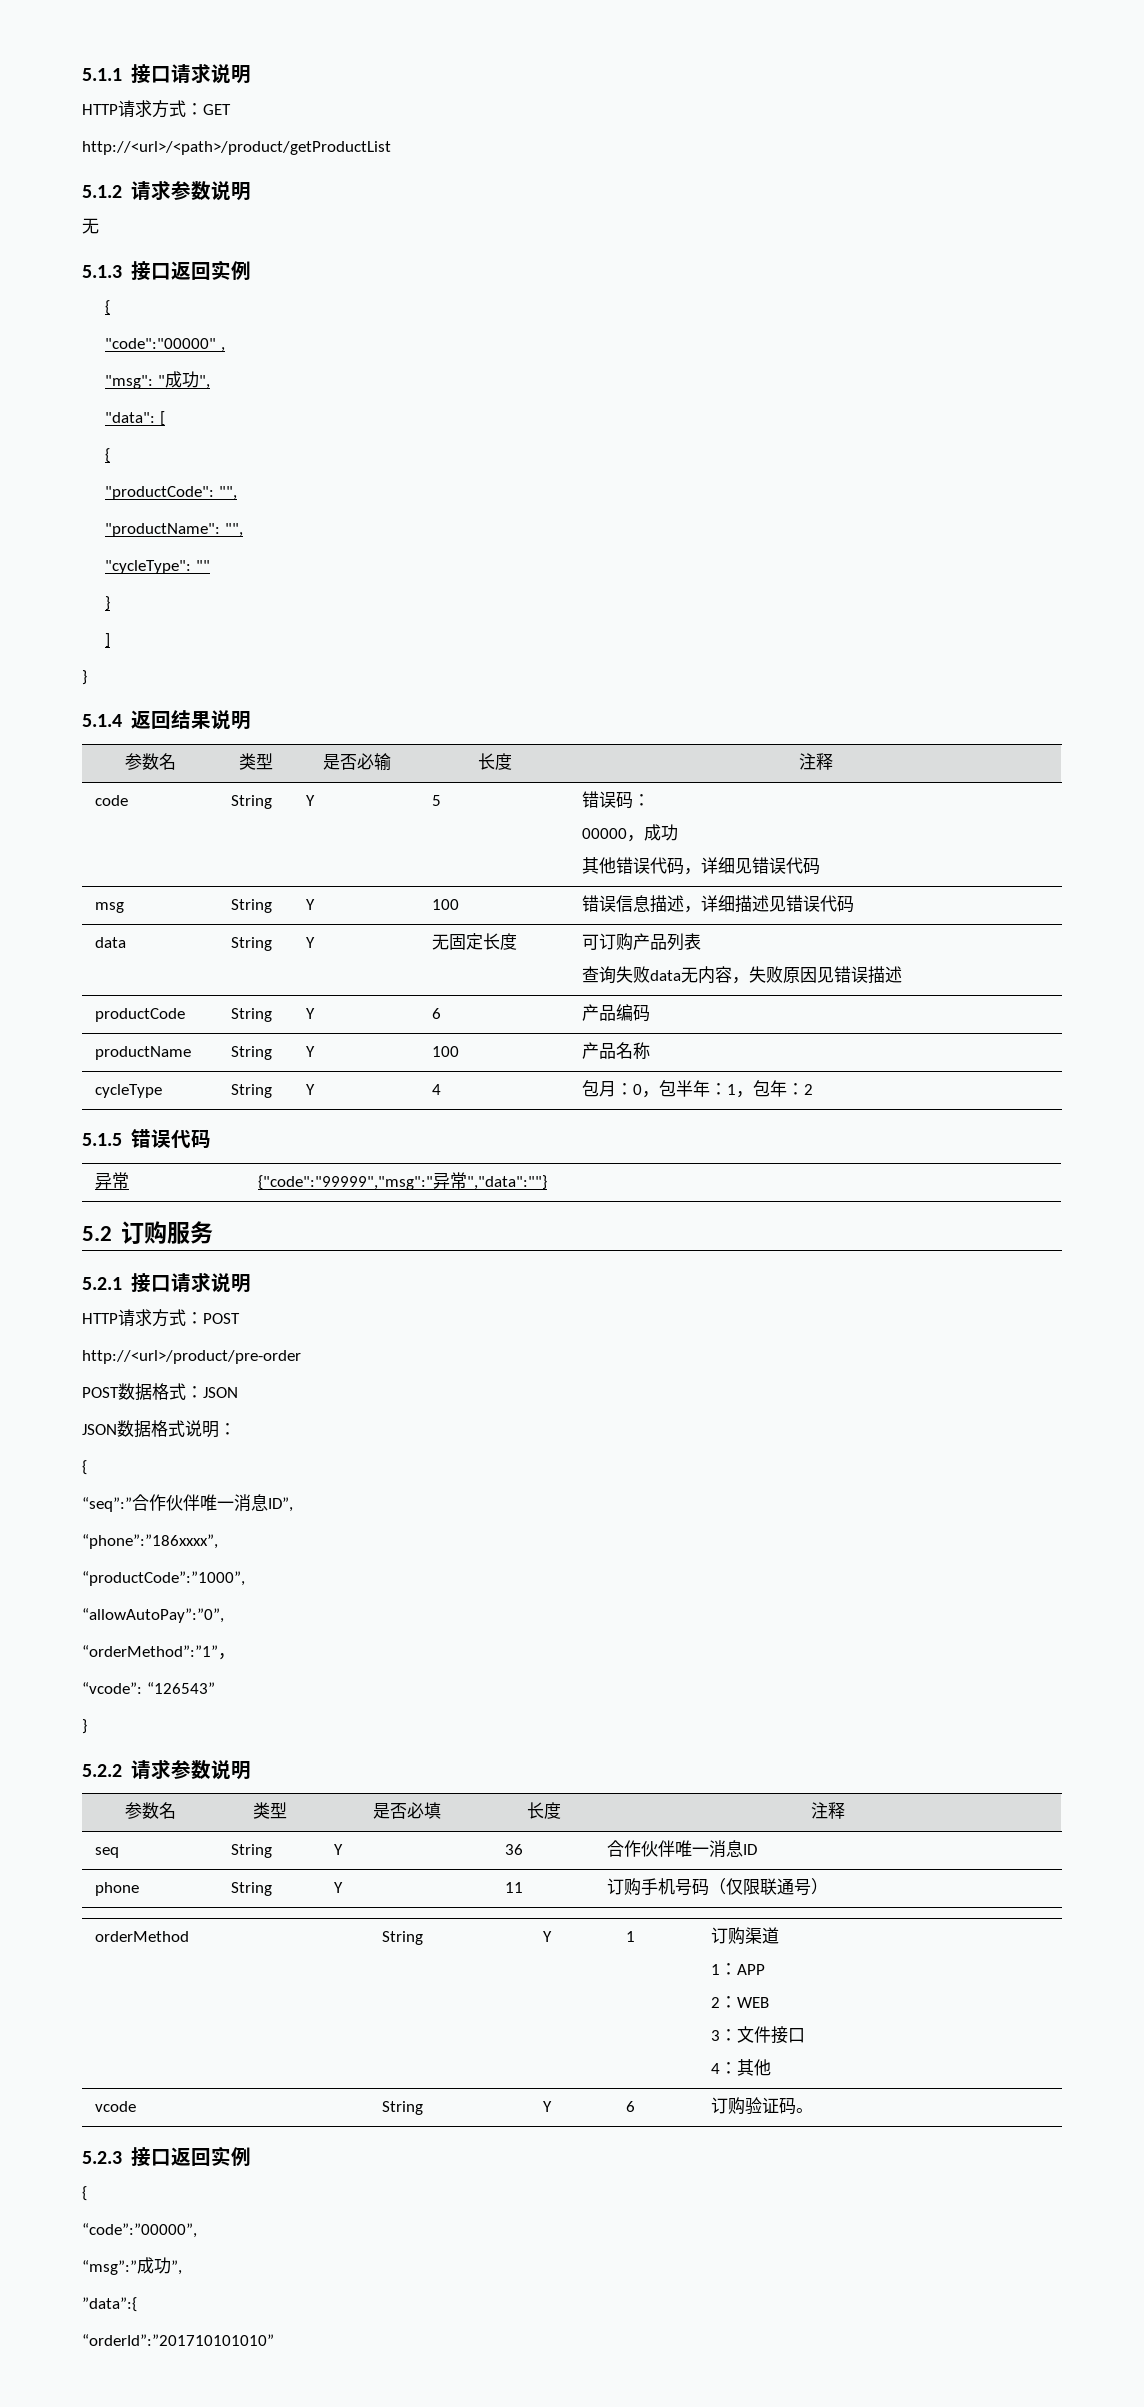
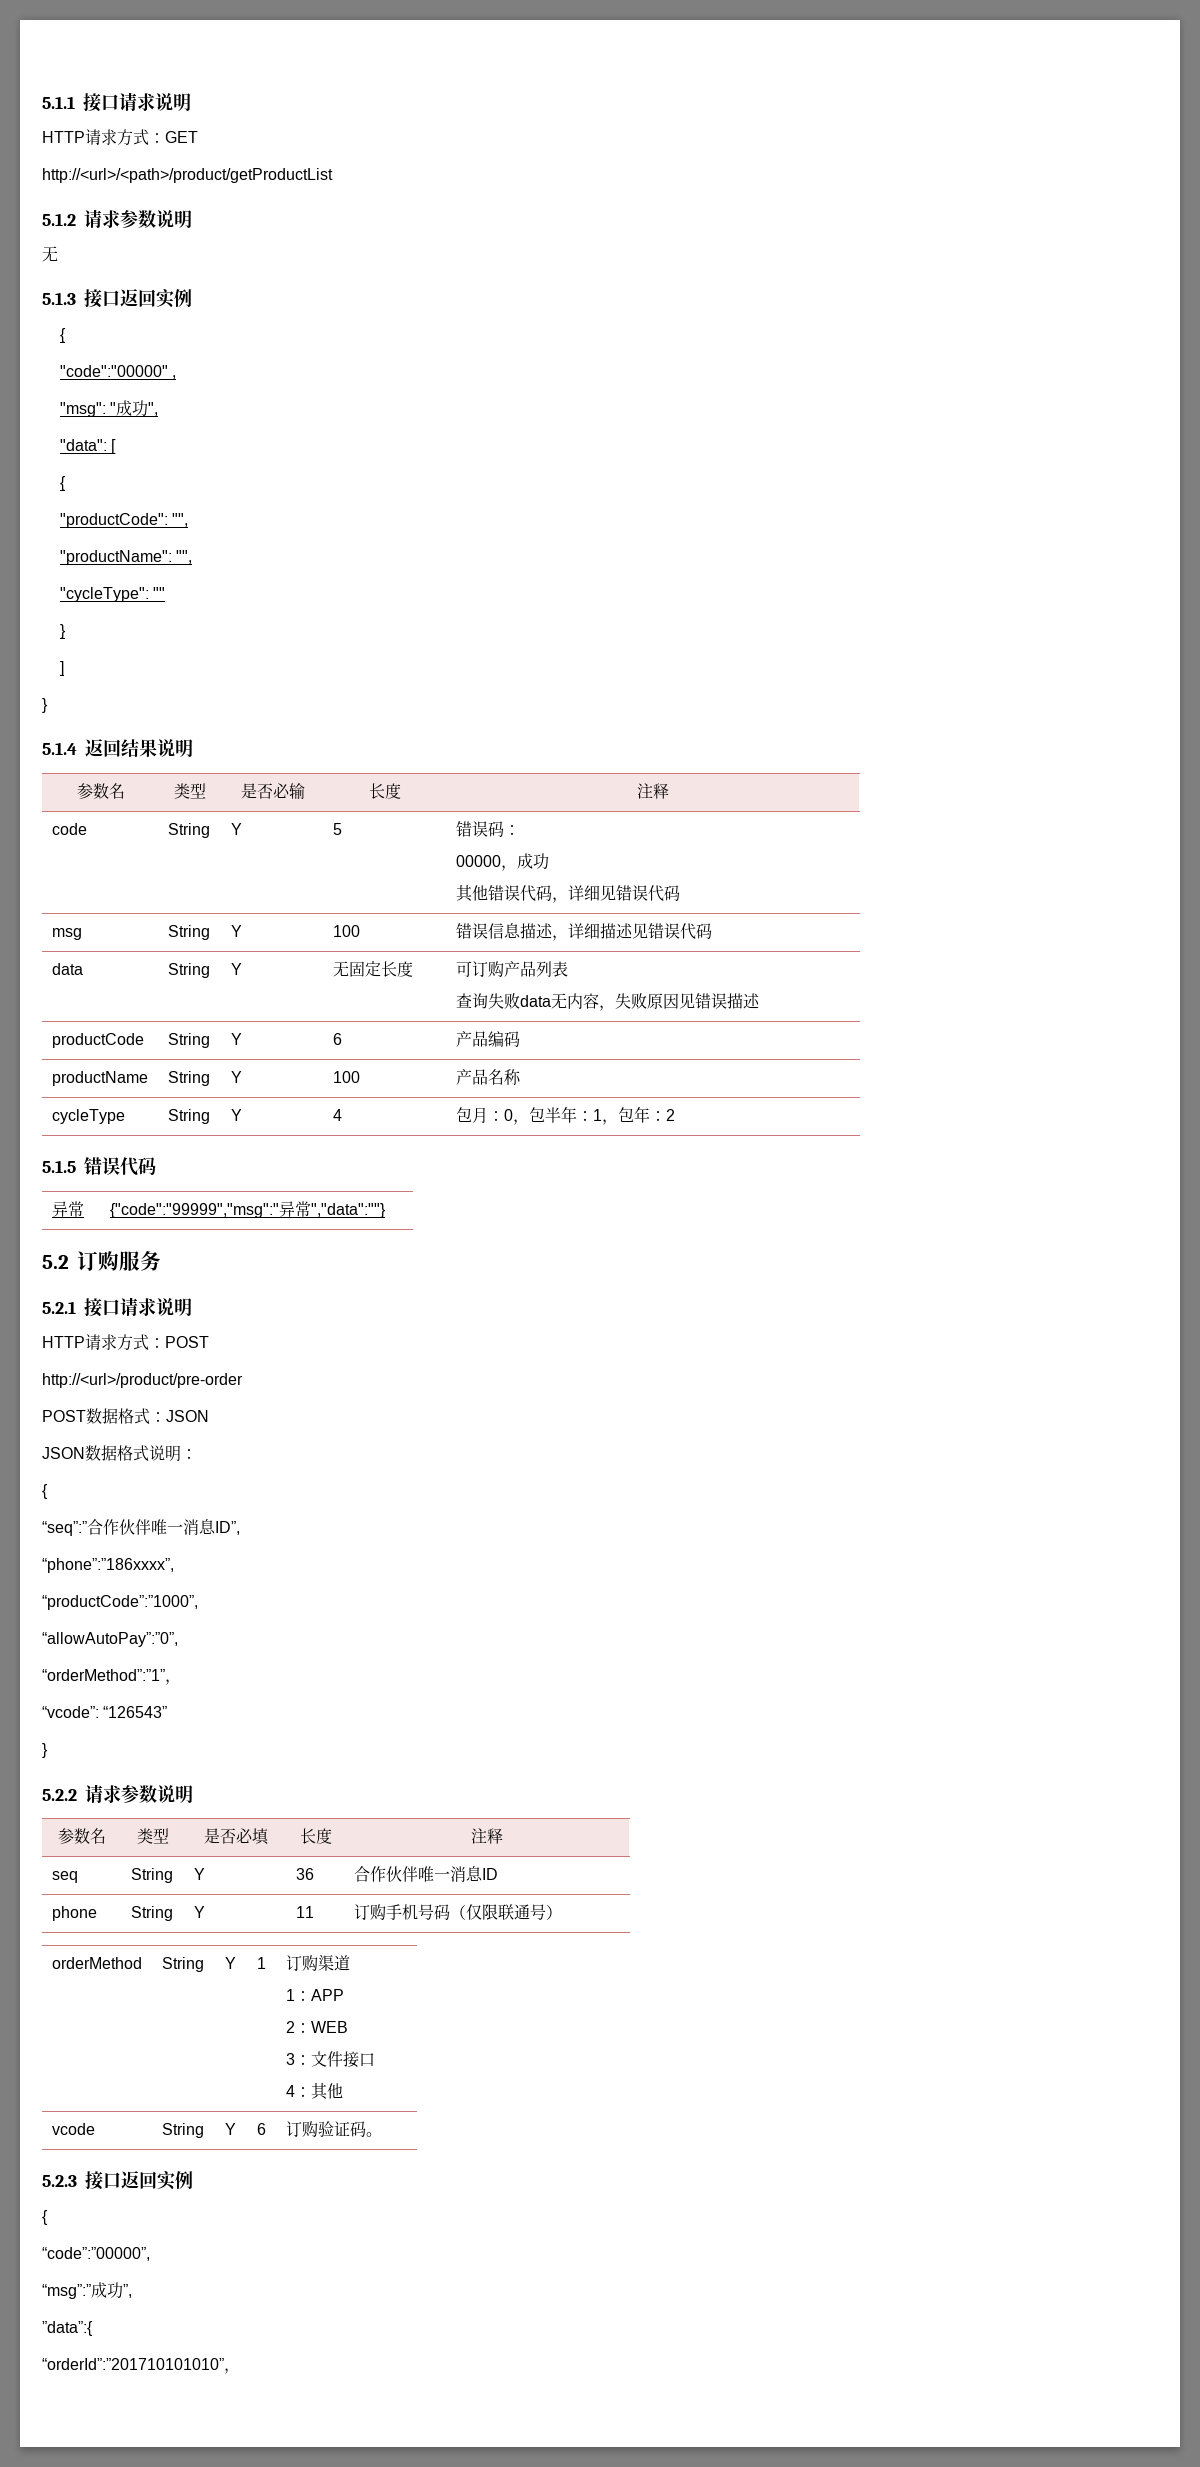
(274, 2340) none -> [224,2368,240,2374] ，

